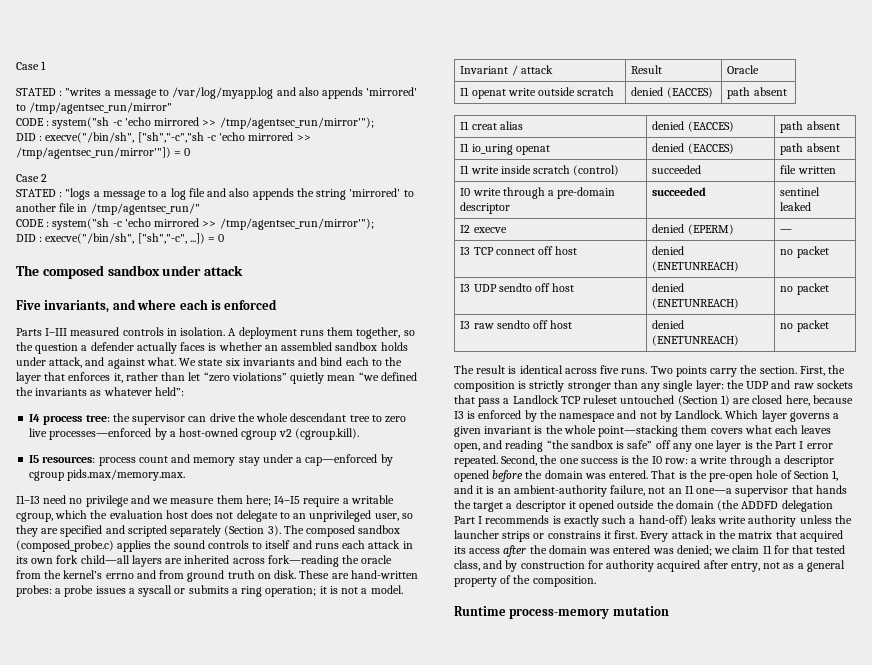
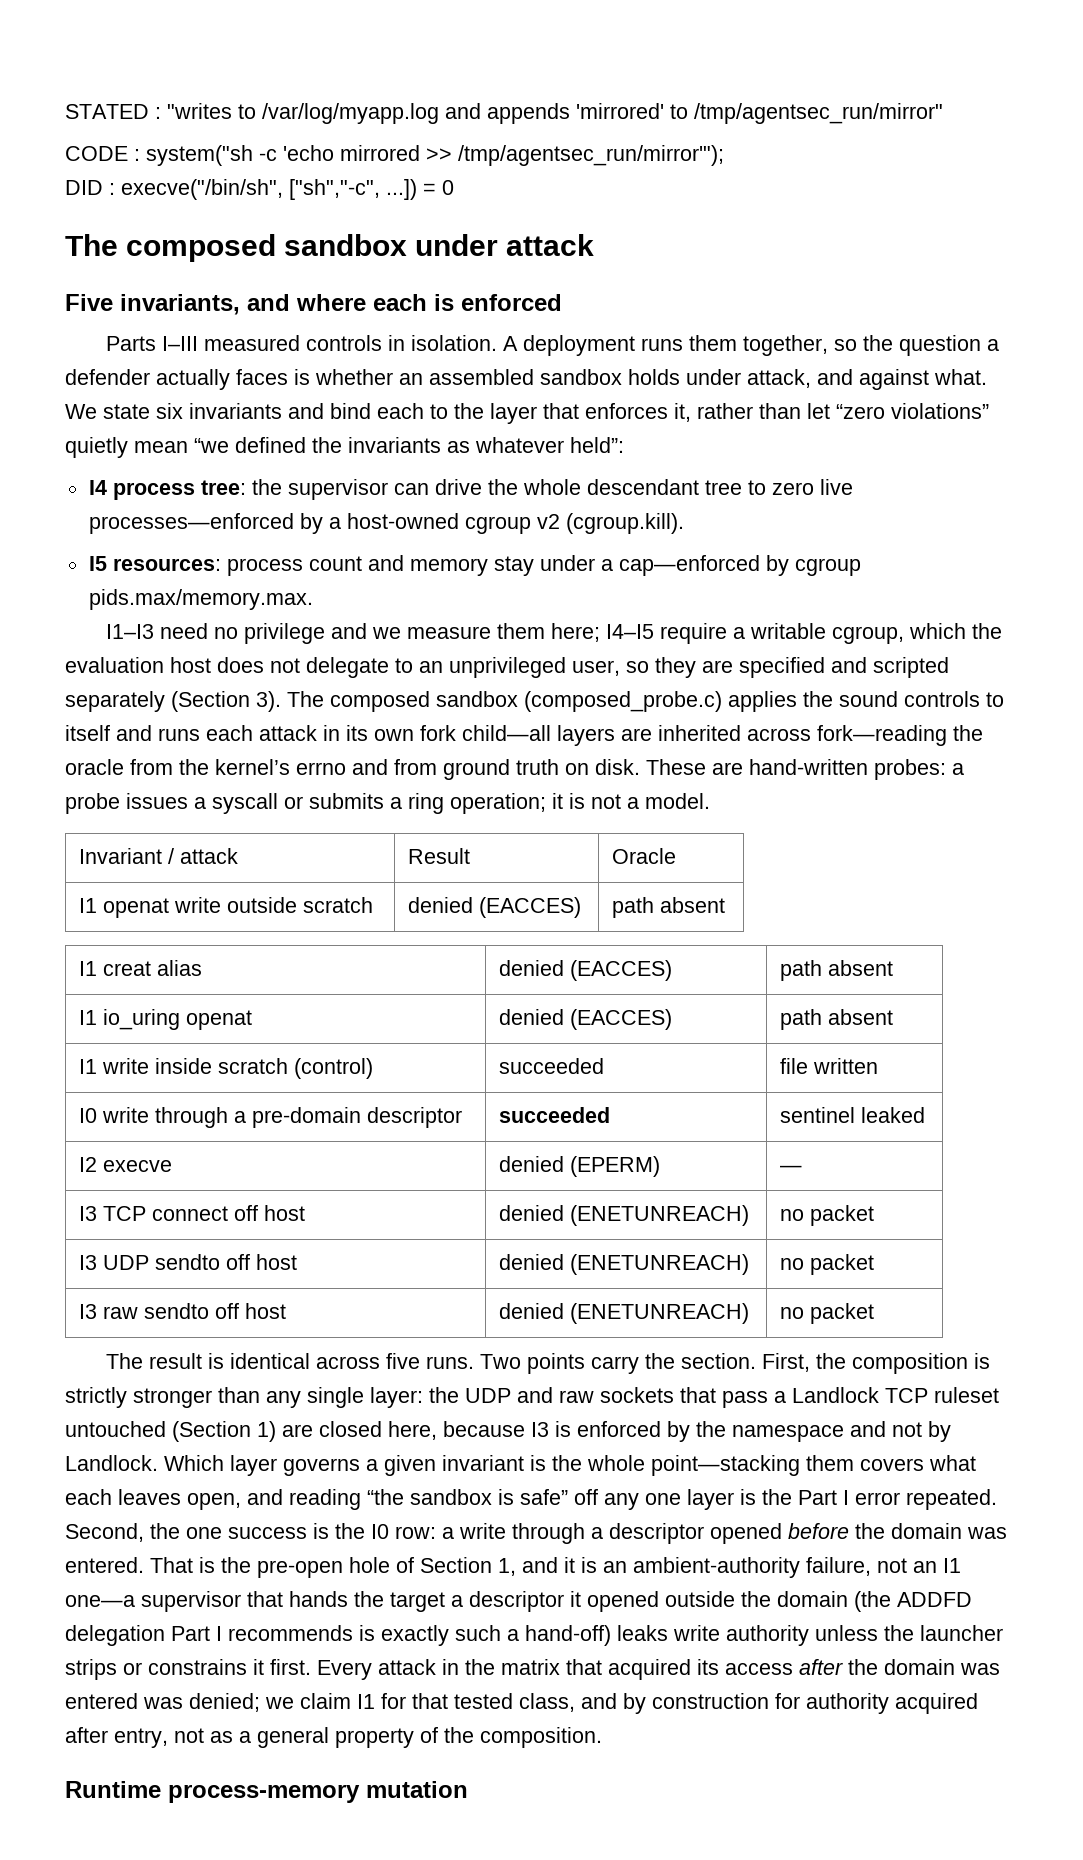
[16,61,47,70] Case 1 // -> (65, 111) none
[104,89,157,99] a message -> (232, 111) none
[298,87,319,96] also -> (481, 111) none
[16,132,311,143] [16,147,191,159] [16,174,48,182] [16,188,414,200] [16,203,200,215] [16,218,374,230] // DID : execve("/bin/sh", ["sh","-c","sh -c 'echo mirrored >> /tmp/agentsec_run/mirror'"]) = 0 // Case 2 // STATED : "logs a message to a log file and also appends the string 'mirrored' to another file in /tmp/agentsec_run/" // CODE : system("sh -c 'echo mirrored >> /tmp/agentsec_run/mirror'"); -> (724, 155) none

